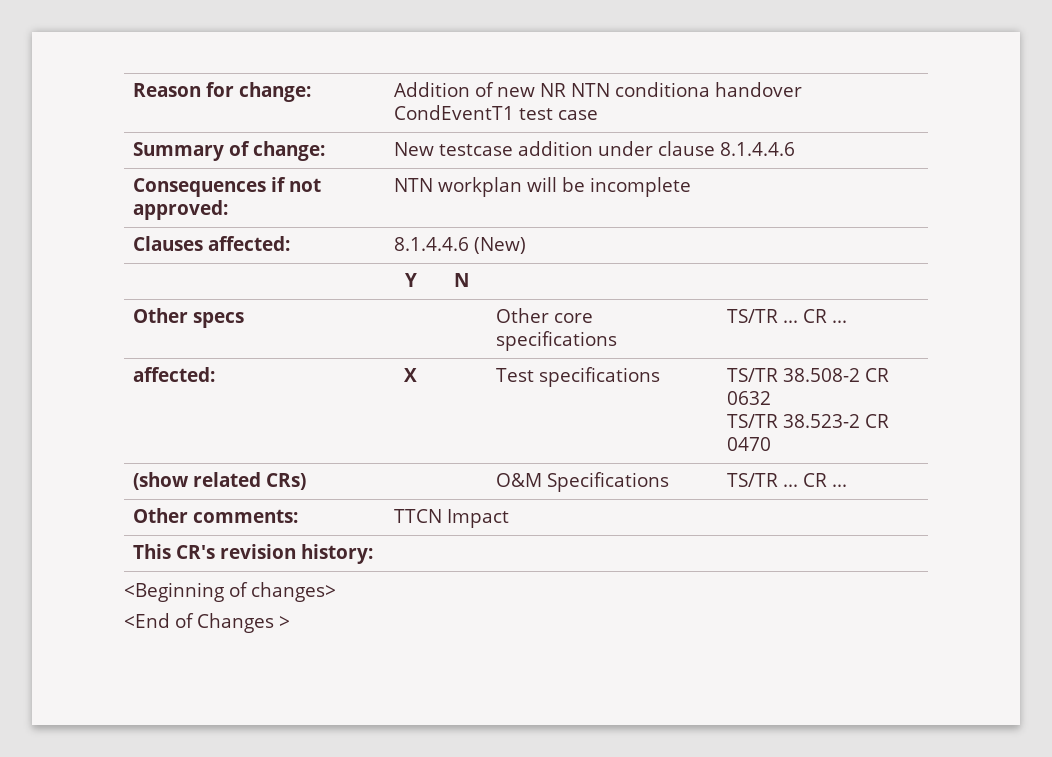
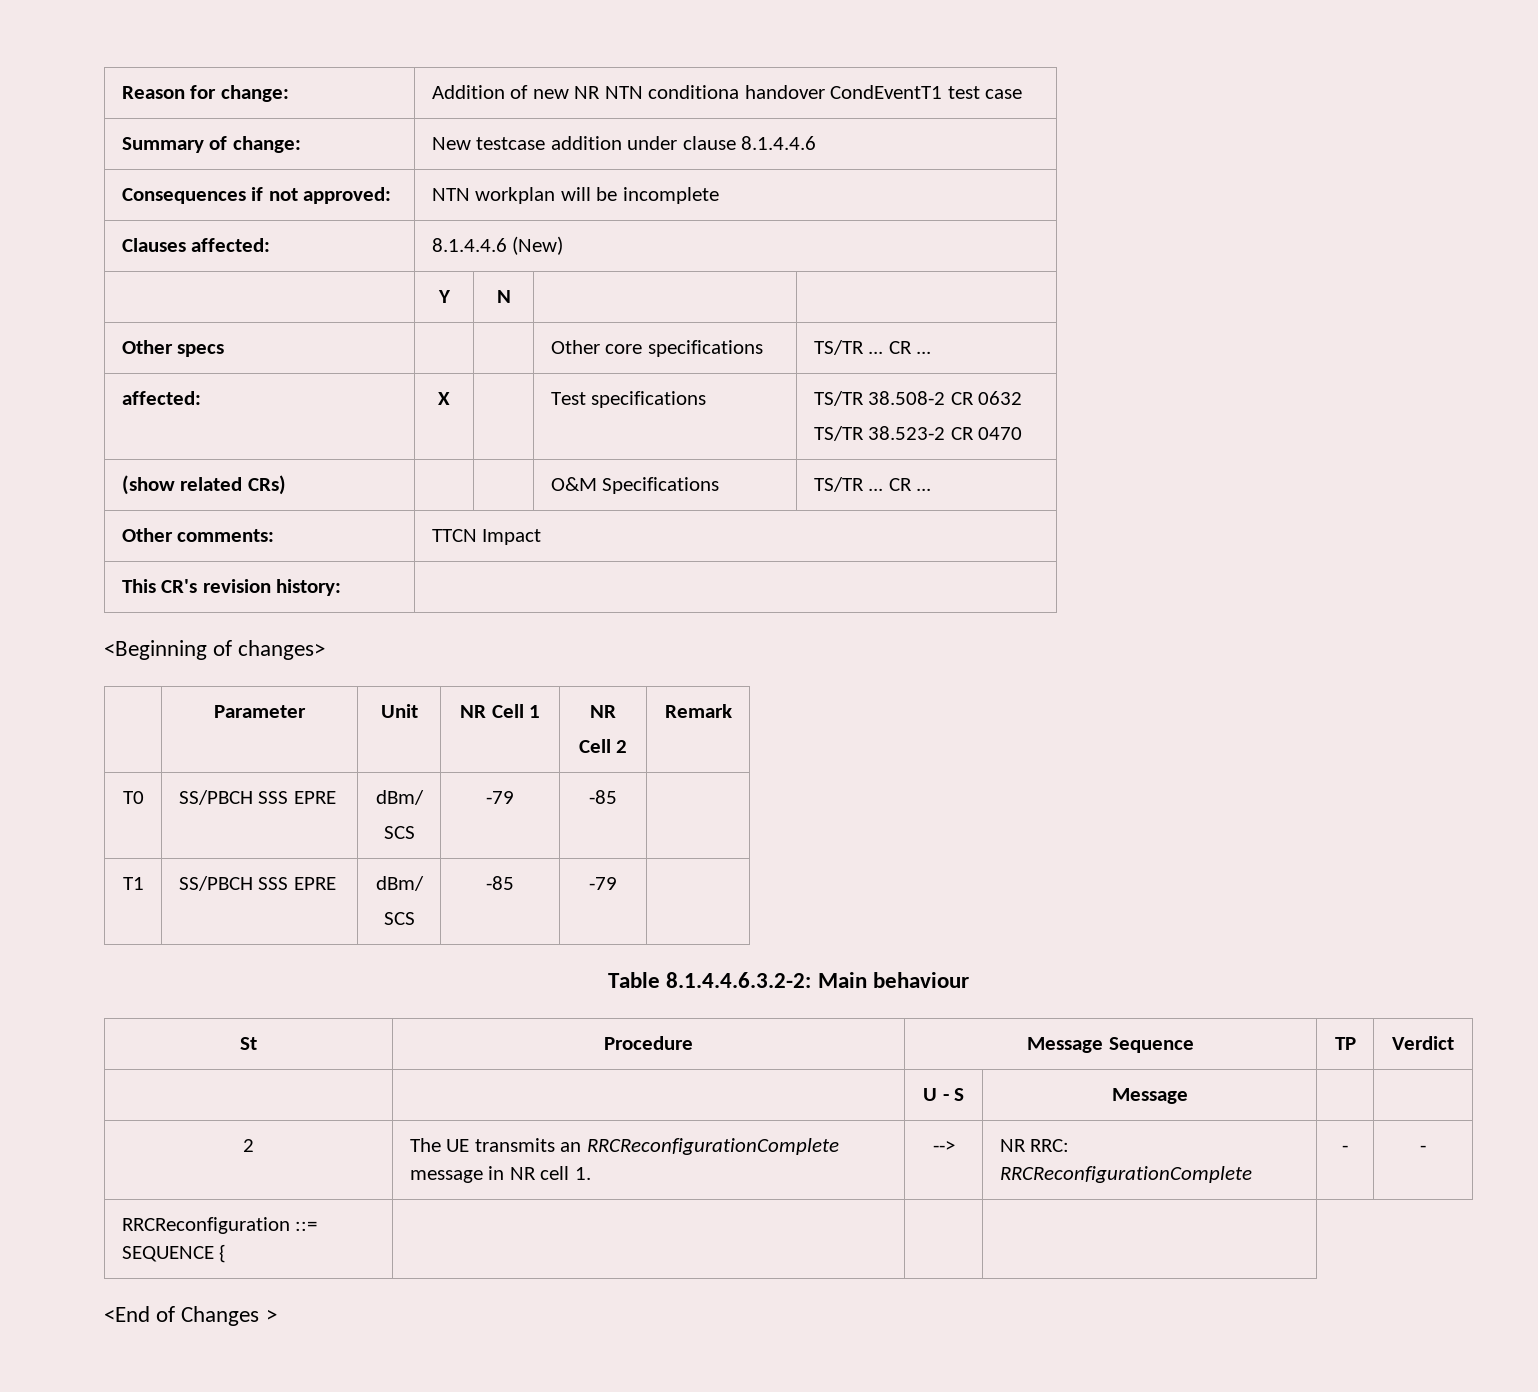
(336, 592) none -> [214,705,306,718] [380,704,418,718] [459,704,541,718] [590,705,616,718] [578,739,628,753] [664,704,732,718] [122,791,144,804] [178,790,336,805] [375,790,424,805] [383,826,415,839] [486,791,514,804] [589,790,617,804] [122,877,144,890] [178,876,336,891] [375,876,424,891] [383,912,415,925] [486,876,514,890] [589,877,617,890] [608,972,969,988] [240,1037,257,1050] [604,1036,693,1050] [1027,1037,1194,1053] [1334,1037,1356,1050] [1392,1036,1454,1050] [922,1088,965,1101] [1111,1088,1188,1104] [243,1139,254,1152] [409,1138,839,1155] [409,1166,591,1183] [932,1141,955,1152] [999,1139,1070,1152] [999,1166,1252,1183] [1342,1145,1348,1152] [1420,1145,1426,1152] [121,1217,318,1234] [121,1244,227,1263] // | Parameter | Unit | NR Cell 1 | NR // Cell 2 | Remark // T0 | SS/PBCH SSS EPRE | dBm/ // SCS | -79 | -85 | // T1 | SS/PBCH SSS EPRE | dBm/ // SCS | -85 | -79 | // Table 8.1.4.4.6.3.2-2: Main behaviour // St | Procedure | Message Sequence | TP | Verdict // | | U - S | Message | | // 2 | The UE transmits an RRCReconfigurationComplete message in NR cell 1. | --> | NR RRC: RRCReconfigurationComplete | - | - // RRCReconfiguration ::= SEQUENCE { | | |

